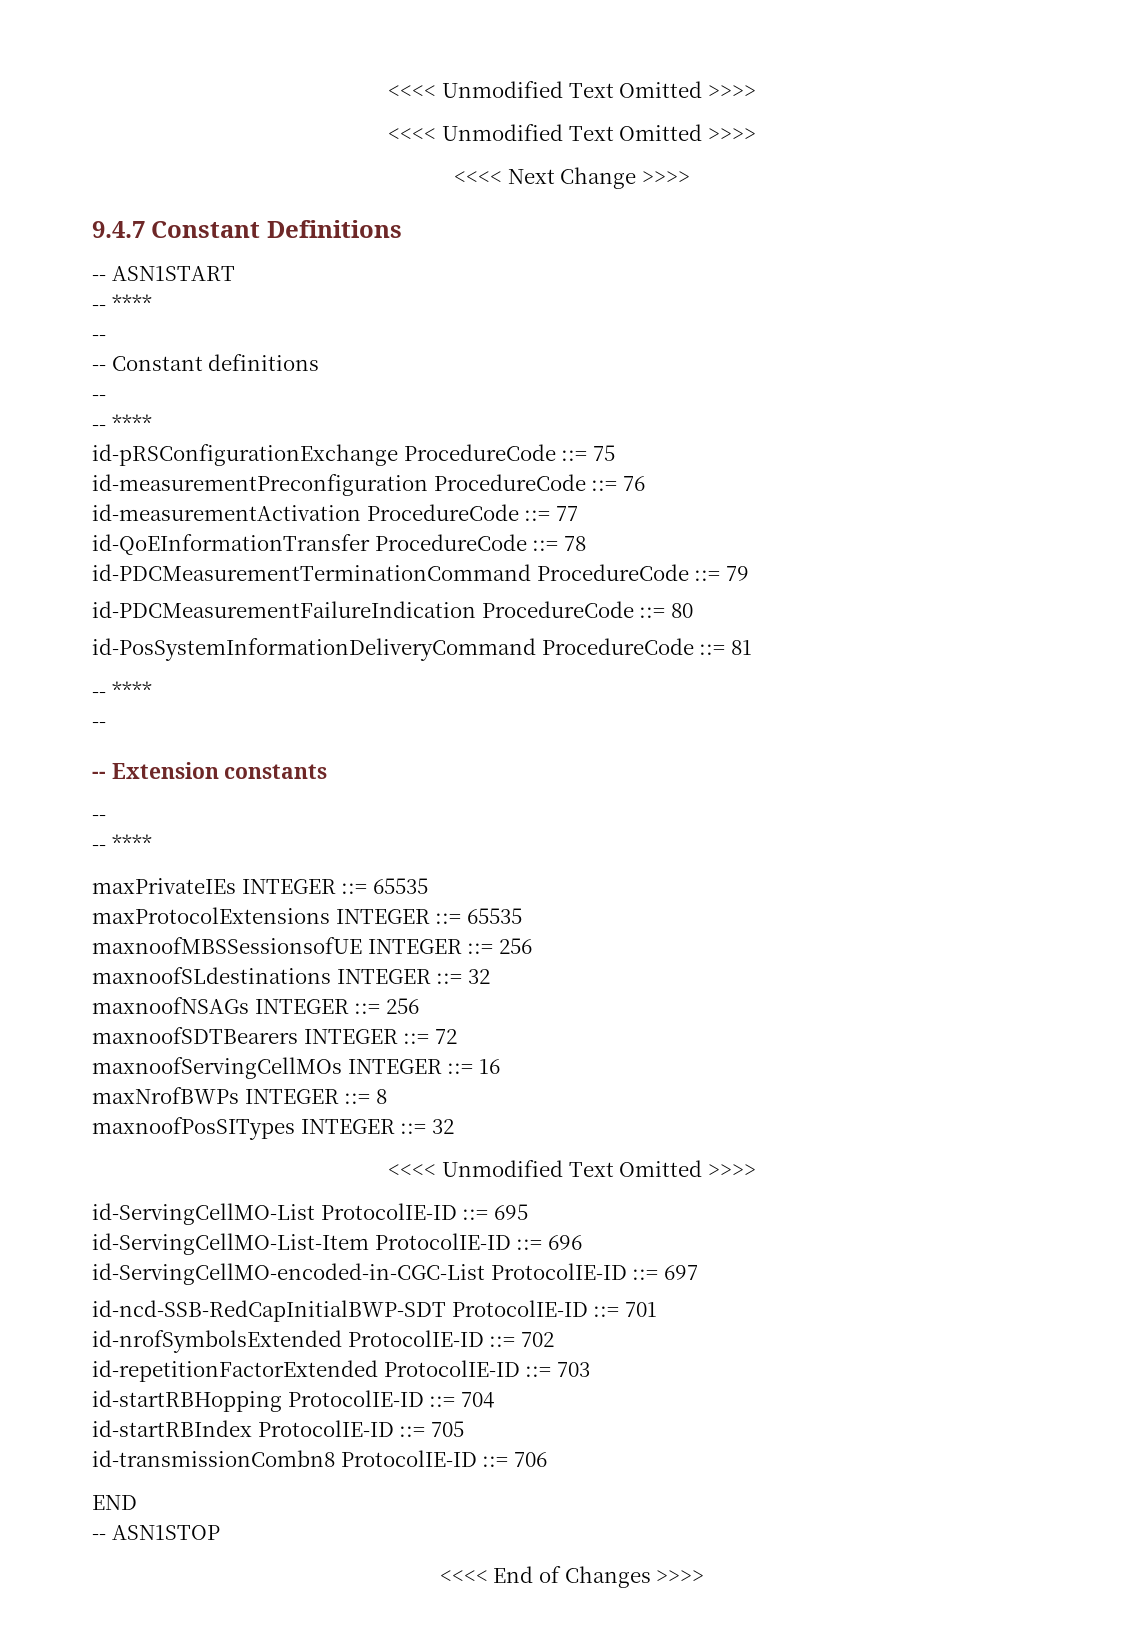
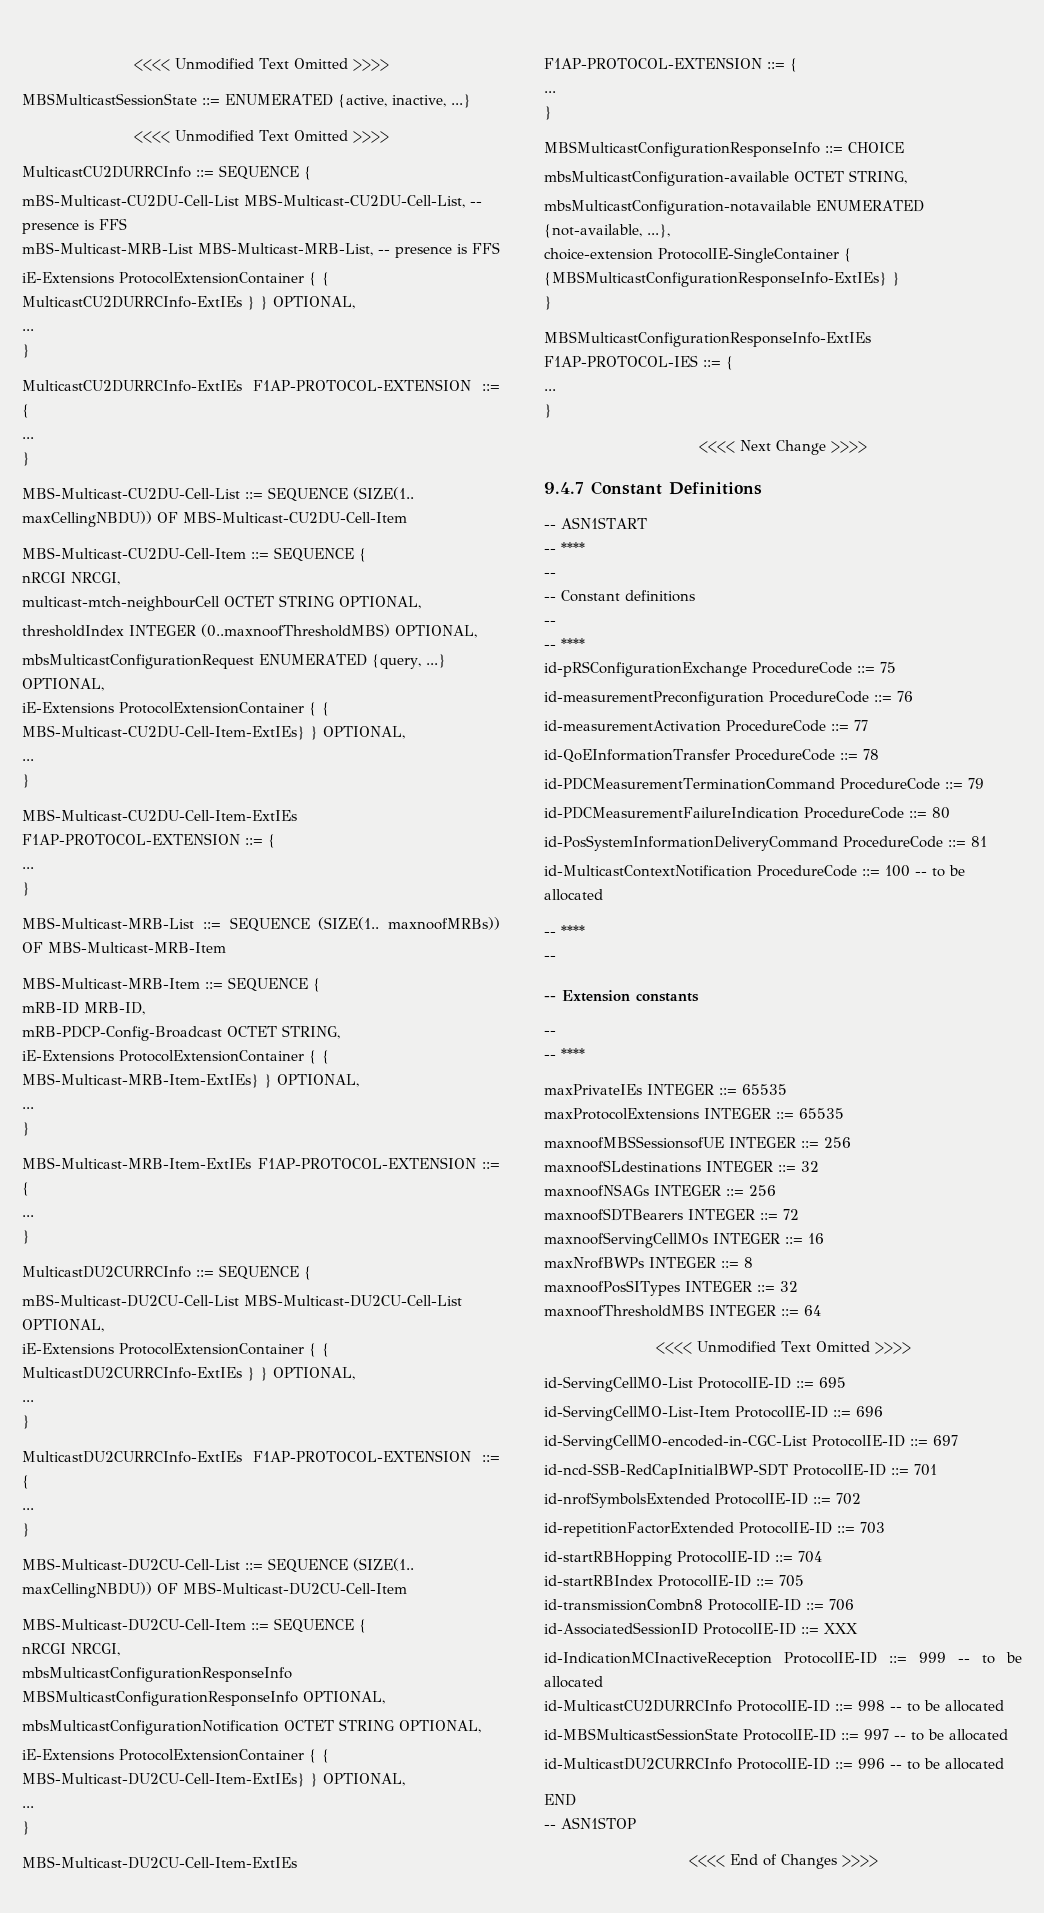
[388,81,756,98] [388,124,756,141] <<<< Unmodified Text Omitted >>>> // <<<< Unmodified Text Omitted >>>> -> [133,58,389,71] [22,93,471,108] [133,130,389,143] [22,165,312,180] [22,194,482,208] [22,218,127,234] [22,242,500,258] [22,272,330,286] [22,296,355,310] [22,329,34,331] [22,344,30,358] [22,379,500,392] [22,404,30,418] [22,437,34,439] [22,452,30,466] [22,487,414,502] [22,511,407,527] [22,547,367,562] [22,572,120,585] [22,595,421,611] [22,624,477,638] [22,654,446,669] [22,678,104,691] [22,702,330,716] [22,725,405,740] [22,759,34,761] [22,774,30,788] [22,809,297,822] [22,833,276,848] [22,867,34,869] [22,882,30,896] [22,917,500,932] [22,941,226,953] [22,977,321,992] [22,1002,145,1015] [22,1025,340,1041] [22,1050,330,1064] [22,1073,359,1088] [22,1107,34,1109] [22,1122,30,1136] [22,1157,500,1169] [22,1182,30,1196] [22,1215,34,1217] [22,1230,30,1244] [22,1265,312,1280] [22,1294,462,1307] [22,1319,104,1332] [22,1343,330,1357] [22,1367,355,1381] [22,1400,34,1402] [22,1415,30,1429] [22,1450,500,1463] [22,1475,30,1489] [22,1508,34,1510] [22,1523,30,1537] [22,1558,414,1573] [22,1582,407,1598] [22,1618,367,1633] [22,1643,120,1656] [22,1667,292,1682] [22,1690,385,1706] [22,1719,481,1735] [22,1749,330,1763] [22,1772,405,1787] [22,1806,34,1808] [22,1821,30,1835] [22,1856,297,1869] [544,57,798,72] [544,91,556,93] [544,106,552,120] [544,141,904,157] [544,170,907,186] [544,200,924,215] [544,224,670,238] [544,247,852,263] [544,271,900,287] [544,296,552,310] [544,331,871,347] [544,355,734,370] [544,389,556,391] [544,404,552,418] <<<< Unmodified Text Omitted >>>> // MBSMulticastSessionState ::= ENUMERATED {active, inactive, ...} // <<<< Unmodified Text Omitted >>>> // MulticastCU2DURRCInfo ::= SEQUENCE { // mBS-Multicast-CU2DU-Cell-List MBS-Multicast-CU2DU-Cell-List, -- presence is FFS // mBS-Multicast-MRB-List MBS-Multicast-MRB-List, -- presence is FFS // iE-Extensions ProtocolExtensionContainer { { MulticastCU2DURRCInfo-ExtIEs } } OPTIONAL, // ... // } // MulticastCU2DURRCInfo-ExtIEs F1AP-PROTOCOL-EXTENSION ::= { // ... // } // MBS-Multicast-CU2DU-Cell-List ::= SEQUENCE (SIZE(1.. maxCellingNBDU)) OF MBS-Multicast-CU2DU-Cell-Item // MBS-Multicast-CU2DU-Cell-Item ::= SEQUENCE { // nRCGI NRCGI, // multicast-mtch-neighbourCell OCTET STRING OPTIONAL, // thresholdIndex INTEGER (0..maxnoofThresholdMBS) OPTIONAL, // mbsMulticastConfigurationRequest ENUMERATED {query, ...} OPTIONAL, // iE-Extensions ProtocolExtensionContainer { { MBS-Multicast-CU2DU-Cell-Item-ExtIEs} } OPTIONAL, // ... // } // MBS-Multicast-CU2DU-Cell-Item-ExtIEs F1AP-PROTOCOL-EXTENSION ::= { // ... // } // MBS-Multicast-MRB-List ::= SEQUENCE (SIZE(1.. maxnoofMRBs)) OF MBS-Multicast-MRB-Item // MBS-Multicast-MRB-Item ::= SEQUENCE { // mRB-ID MRB-ID, // mRB-PDCP-Config-Broadcast OCTET STRING, // iE-Extensions ProtocolExtensionContainer { { MBS-Multicast-MRB-Item-ExtIEs} } OPTIONAL, // ... // } // MBS-Multicast-MRB-Item-ExtIEs F1AP-PROTOCOL-EXTENSION ::= { // ... // } // MulticastDU2CURRCInfo ::= SEQUENCE { // mBS-Multicast-DU2CU-Cell-List MBS-Multicast-DU2CU-Cell-List OPTIONAL, // iE-Extensions ProtocolExtensionContainer { { MulticastDU2CURRCInfo-ExtIEs } } OPTIONAL, // ... // } // MulticastDU2CURRCInfo-ExtIEs F1AP-PROTOCOL-EXTENSION ::= { // ... // } // MBS-Multicast-DU2CU-Cell-List ::= SEQUENCE (SIZE(1.. maxCellingNBDU)) OF MBS-Multicast-DU2CU-Cell-Item // MBS-Multicast-DU2CU-Cell-Item ::= SEQUENCE { // nRCGI NRCGI, // mbsMulticastConfigurationResponseInfo MBSMulticastConfigurationResponseInfo OPTIONAL, // mbsMulticastConfigurationNotification OCTET STRING OPTIONAL, // iE-Extensions ProtocolExtensionContainer { { MBS-Multicast-DU2CU-Cell-Item-ExtIEs} } OPTIONAL, // ... // } // MBS-Multicast-DU2CU-Cell-Item-ExtIEs F1AP-PROTOCOL-EXTENSION ::= { // ... // } // MBSMulticastConfigurationResponseInfo ::= CHOICE // mbsMulticastConfiguration-available OCTET STRING, // mbsMulticastConfiguration-notavailable ENUMERATED {not-available, ...}, // choice-extension ProtocolIE-SingleContainer { {MBSMulticastConfigurationResponseInfo-ExtIEs} } // } // MBSMulticastConfigurationResponseInfo-ExtIEs F1AP-PROTOCOL-IES ::= { // ... // }
(752, 647) none -> [544,865,965,877] [544,889,603,901] // id-MulticastContextNotification ProcedureCode ::= 100 -- to be allocated
(454, 1126) none -> [544,1304,821,1317] // maxnoofThresholdMBS INTEGER ::= 64
(547, 1459) none -> [544,1622,858,1635] [544,1652,1022,1667] [544,1676,603,1688] [544,1700,1004,1712] [544,1728,1008,1741] [544,1758,1004,1770] // id-AssociatedSessionID ProtocolIE-ID ::= XXX // id-IndicationMCInactiveReception ProtocolIE-ID ::= 999 -- to be allocated // id-MulticastCU2DURRCInfo ProtocolIE-ID ::= 998 -- to be allocated // id-MBSMulticastSessionState ProtocolIE-ID ::= 997 -- to be allocated // id-MulticastDU2CURRCInfo ProtocolIE-ID ::= 996 -- to be allocated

